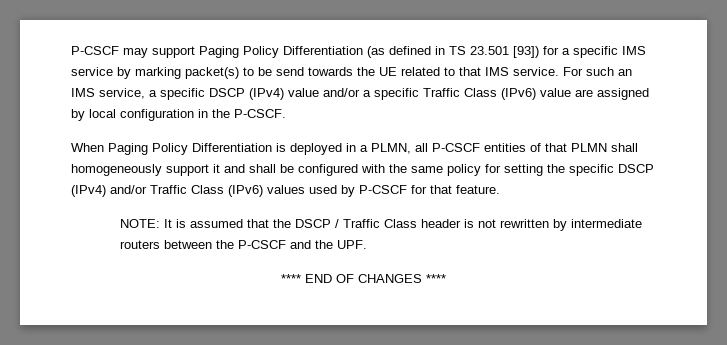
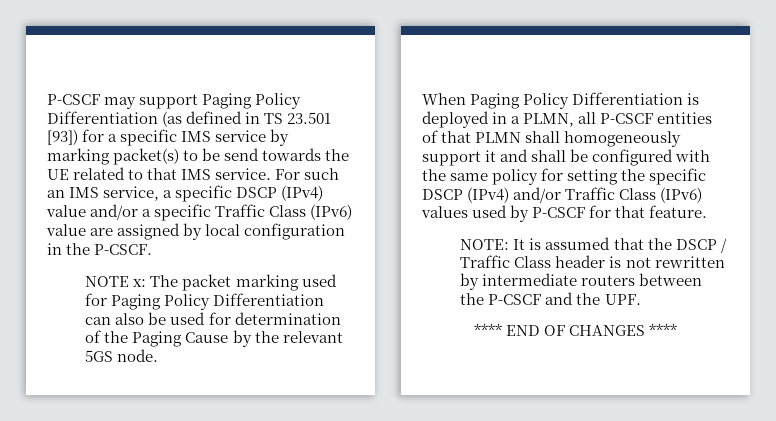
(286, 113) none -> [85,274,337,291] [85,293,325,310] [85,312,341,325] [85,330,343,347] [85,349,159,362] // NOTE x: The packet marking used for Paging Policy Differentiation can also be used for determination of the Paging Cause by the relevant 5GS node.

